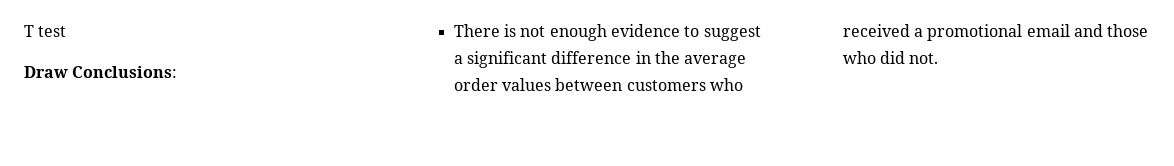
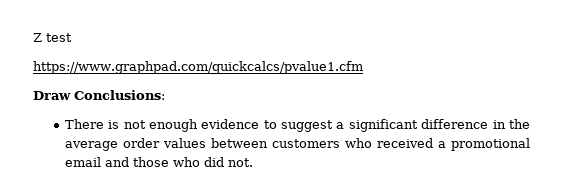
[24,25,34,37] T -> [33,33,42,42] Z
(67, 31) none -> [33,61,363,74] // https://www.graphpad.com/quickcalcs/pvalue1.cfm

